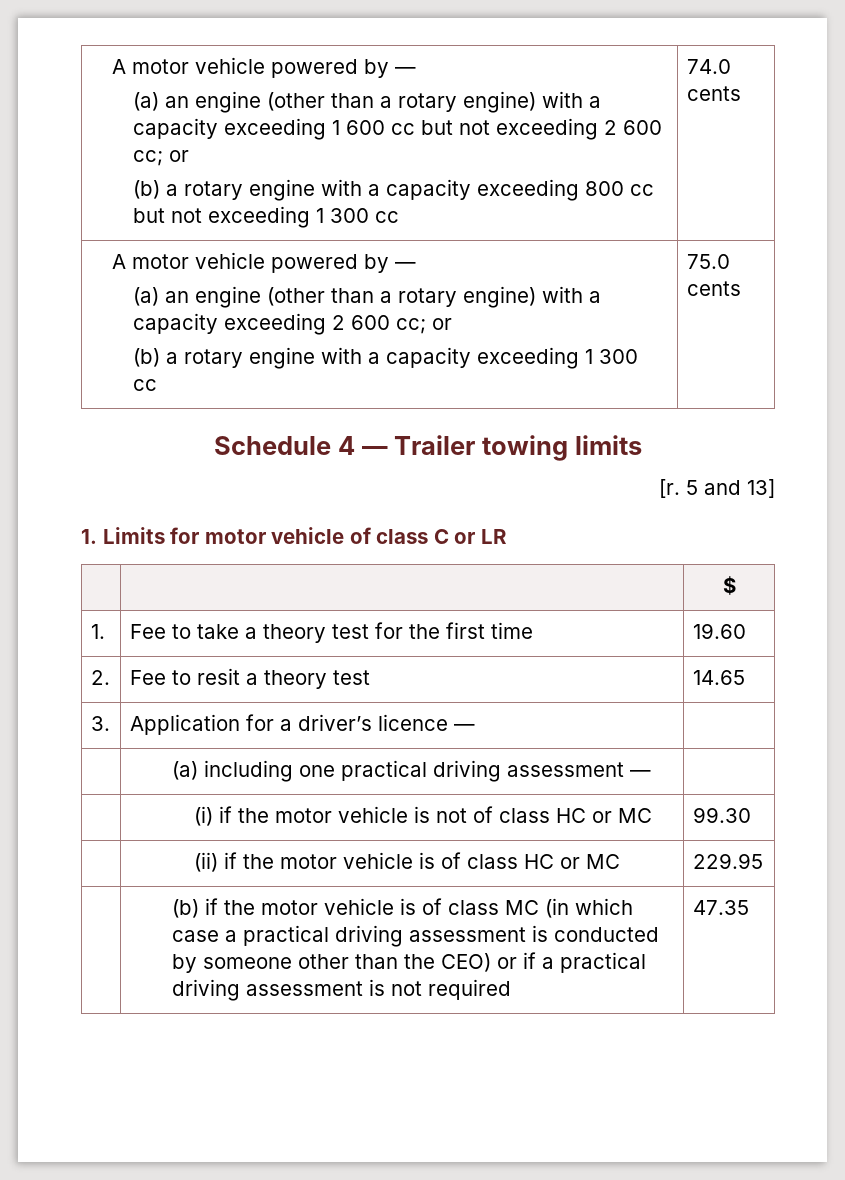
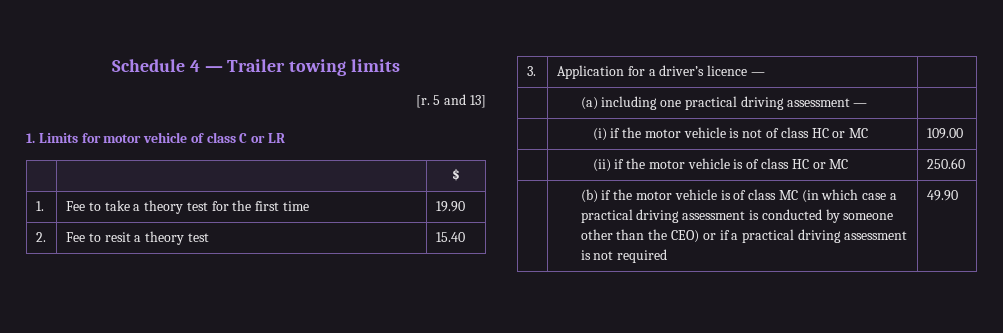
[112,57,417,78] [133,91,602,113] [133,118,663,140] [133,150,190,166] [133,179,655,201] [133,206,400,228] [686,59,731,74] [686,86,741,101] [112,252,417,273] [133,286,602,308] [133,313,453,335] [133,347,639,369] [133,379,158,391] [686,254,730,269] [686,281,741,296] A motor vehicle powered by — // (a) an engine (other than a rotary engine) with a capacity exceeding 1 600 cc but not exceeding 2 600 cc; or // (b) a rotary engine with a capacity exceeding 800 cc but not exceeding 1 300 cc | 74.0 cents // A motor vehicle powered by — // (a) an engine (other than a rotary engine) with a capacity exceeding 2 600 cc; or // (b) a rotary engine with a capacity exceeding 1 300 cc | 75.0 cents // -> (112, 65) none
[692,623,746,639] 19.60 -> [435,201,465,212] 19.90
[692,670,745,685] 14.65 -> [435,232,465,242] 15.40
[692,807,751,823] 99.30 -> [926,128,963,139] 109.00
[692,853,763,869] 229.95 -> [926,158,965,169] 250.60
[692,900,749,915] 47.35 -> [926,190,958,201] 49.90

